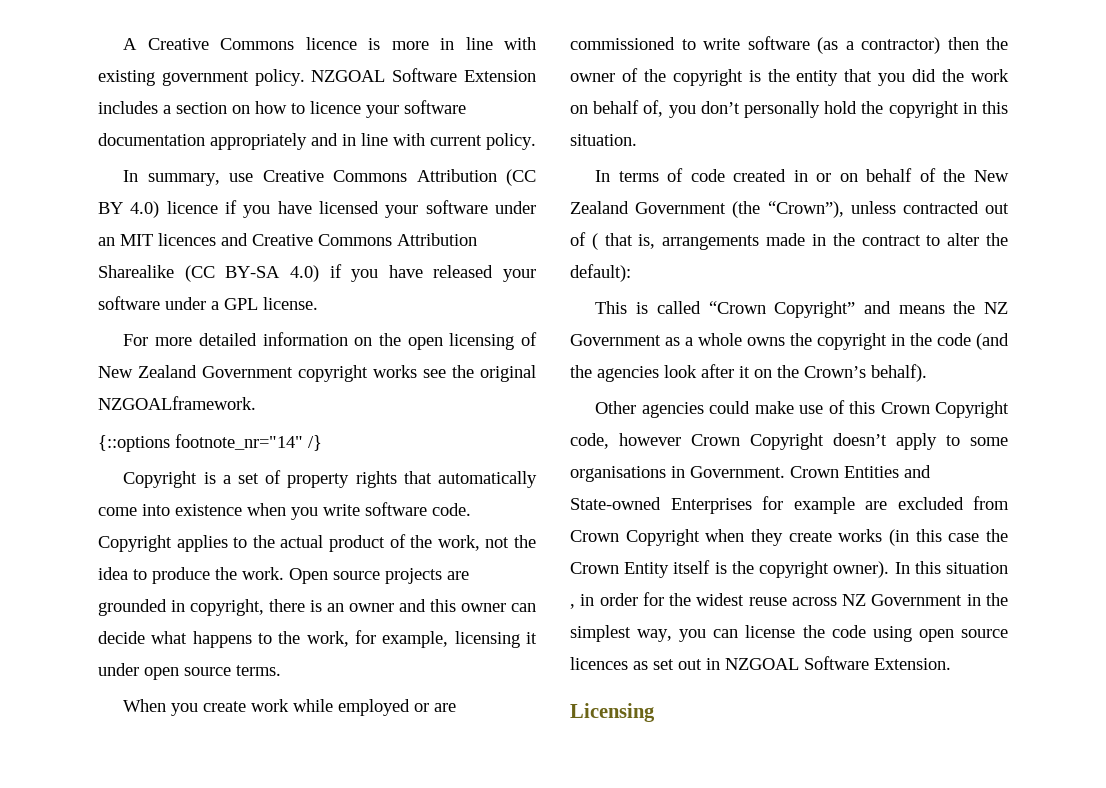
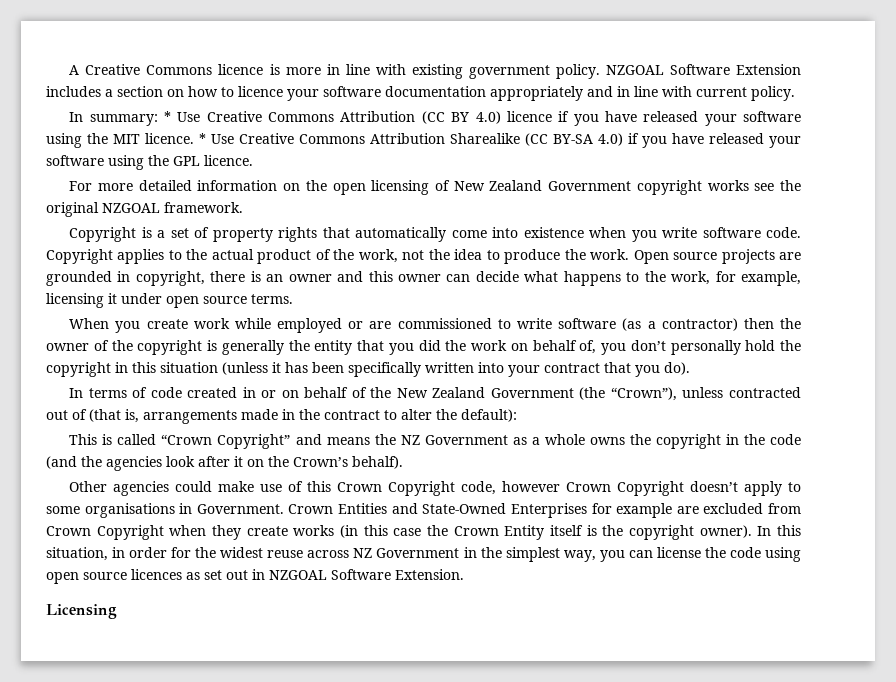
[147,173,254,186] summary, use -> [89,111,201,126] summary: * Use
[319,200,536,218] [98,233,248,246] licensed your software under an MIT licences and -> [643,111,801,126] [46,133,234,148] released your software using the MIT licence. * Use
[165,297,318,310] under a GPL license. -> [108,155,253,170] using the GPL licence.
[98,396,256,410] [98,434,322,452] NZGOALframework. // {::options footnote_nr="14" /} -> [102,202,243,213] NZGOAL framework.
(761, 76) none -> [221,340,284,355] generally
[570,134,637,146] situation. -> [160,362,690,377] situation (unless it has been specifically written into your contract that you do).
[591,233,633,250] ( that -> [89,409,121,422] (that
[570,497,661,510] State-owned -> [422,503,507,514] State-Owned
[946,562,1008,574] [570,604,575,609] situation , -> [46,547,108,561] situation,

